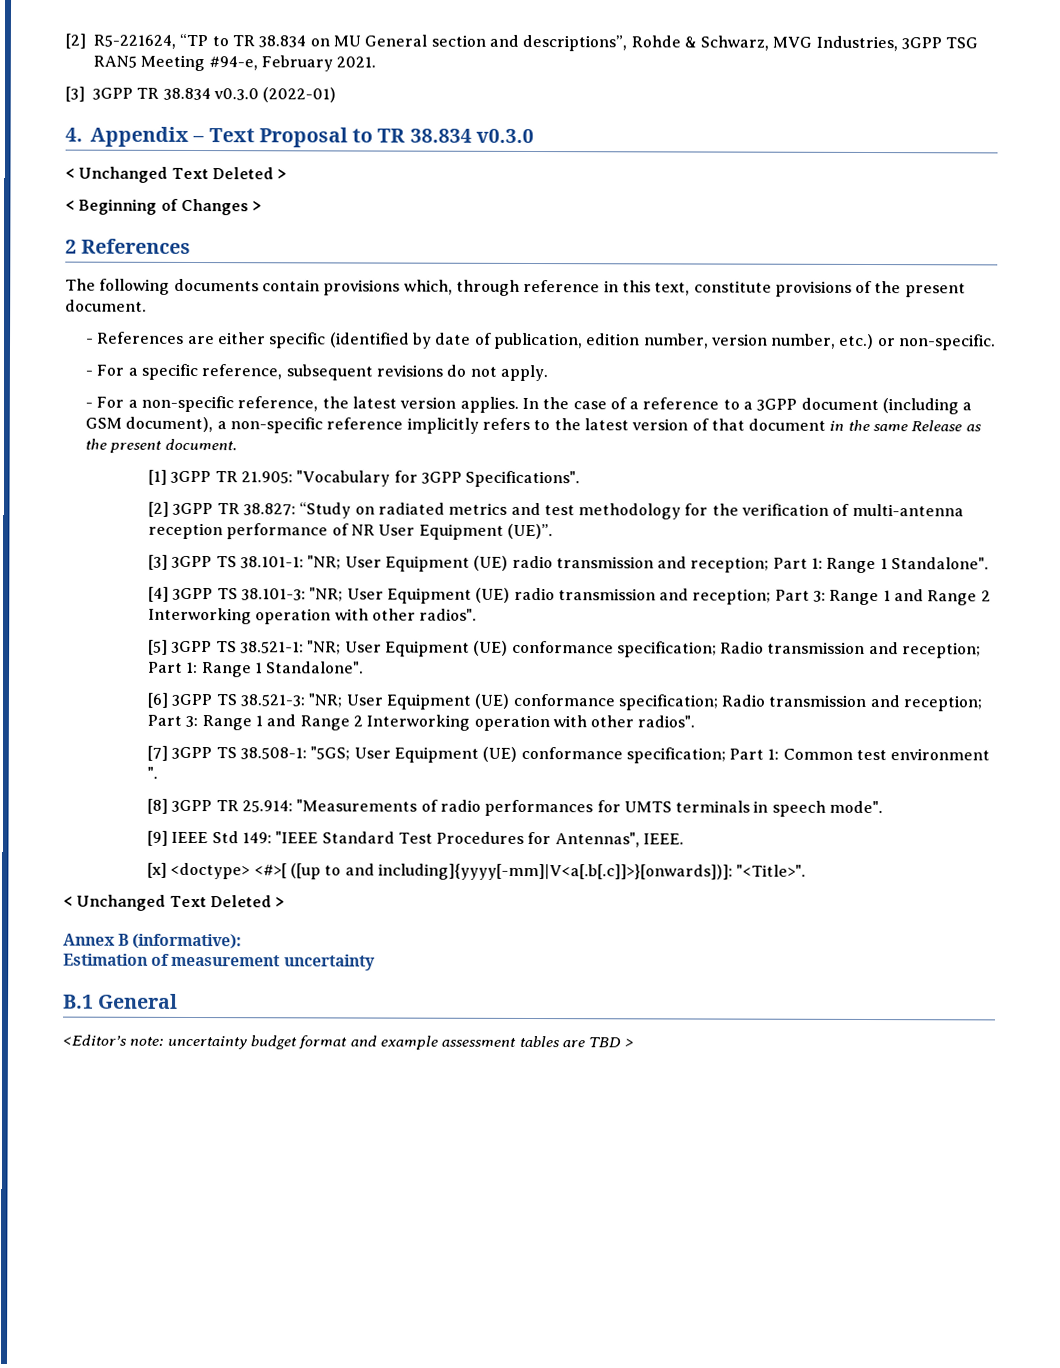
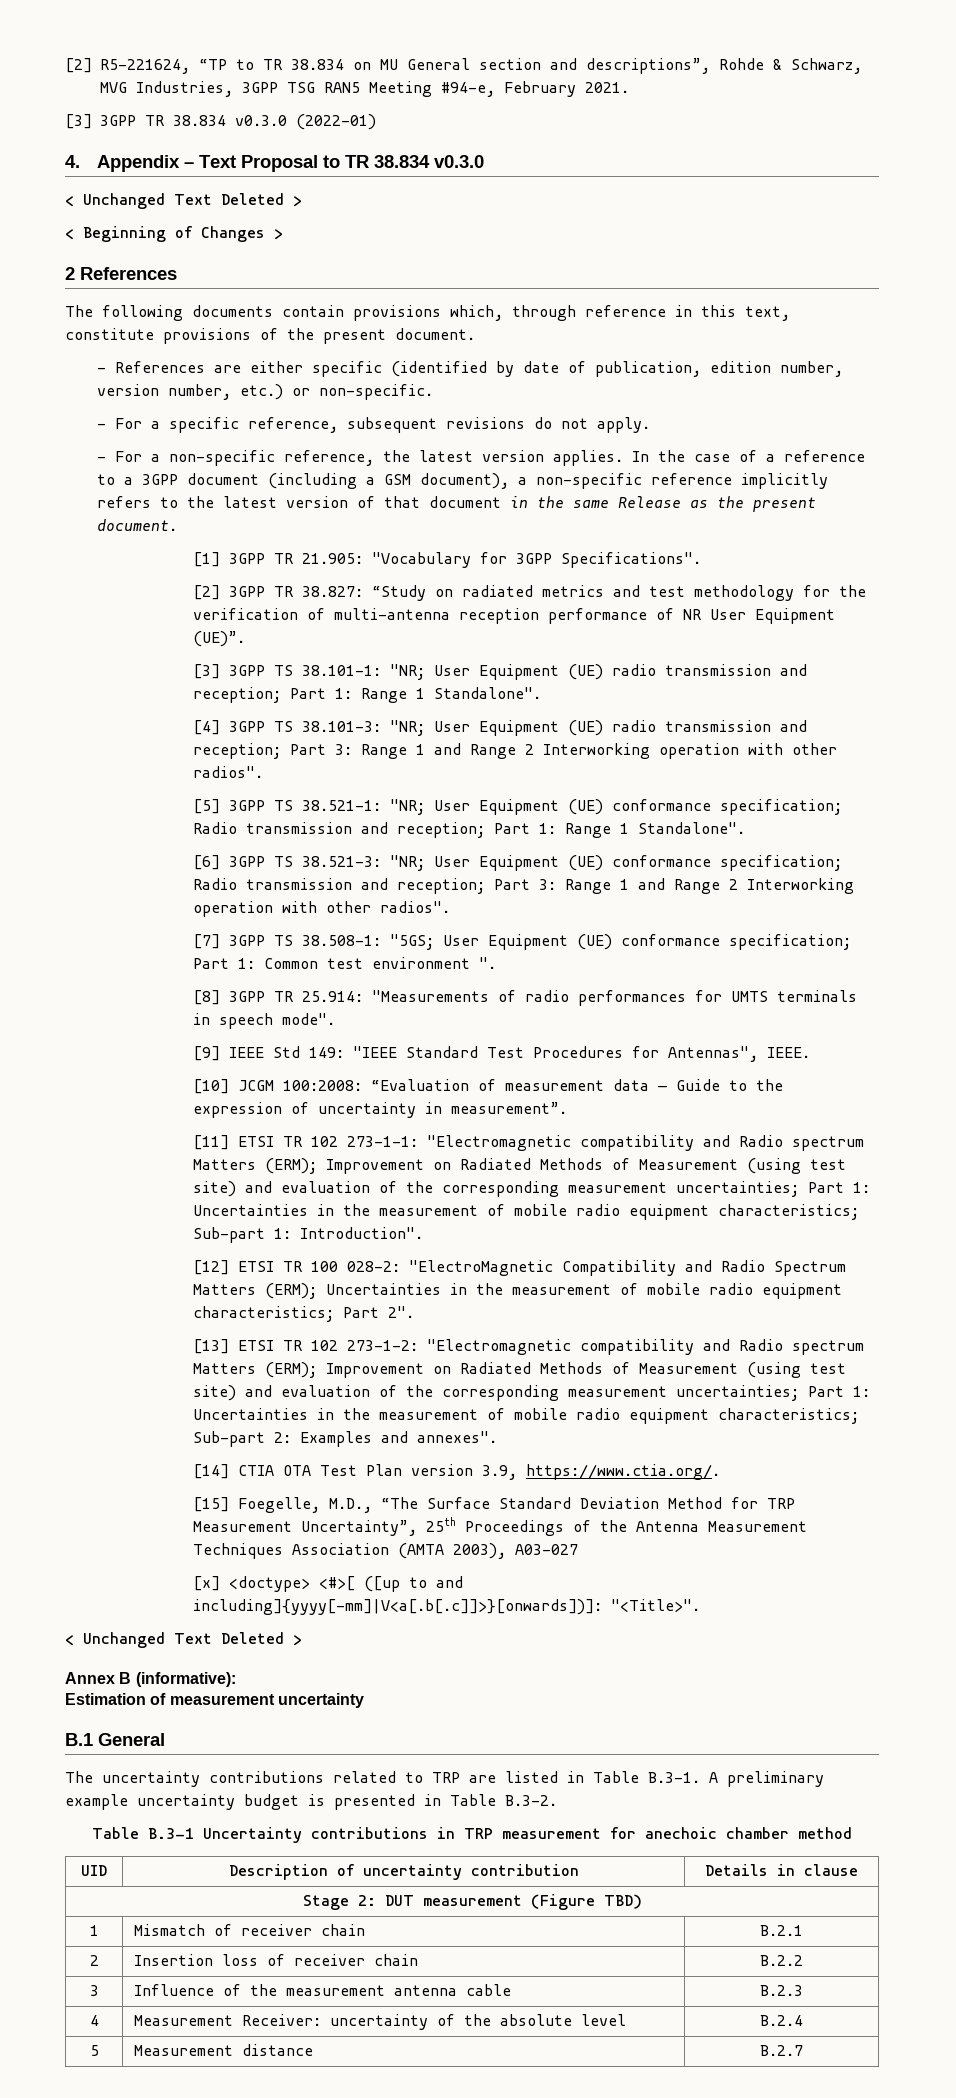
(685, 839) none -> [192,1079,783,1094] [192,1102,567,1118] [192,1135,864,1151] [192,1158,846,1174] [192,1181,870,1197] [192,1204,859,1220] [192,1227,423,1243] [192,1260,846,1276] [192,1283,842,1299] [192,1306,414,1322] [192,1339,864,1355] [192,1362,846,1378] [192,1385,870,1401] [192,1408,859,1424] [192,1431,497,1447] [192,1464,720,1480] [192,1497,795,1513] [192,1517,807,1536] [192,1543,578,1559] // [10] JCGM 100:2008: “Evaluation of measurement data — Guide to the expression of uncertainty in measurement”. // [11] ETSI TR 102 273-1-1: "Electromagnetic compatibility and Radio spectrum Matters (ERM); Improvement on Radiated Methods of Measurement (using test site) and evaluation of the corresponding measurement uncertainties; Part 1: Uncertainties in the measurement of mobile radio equipment characteristics; Sub-part 1: Introduction". // [12] ETSI TR 100 028-2: "ElectroMagnetic Compatibility and Radio Spectrum Matters (ERM); Uncertainties in the measurement of mobile radio equipment characteristics; Part 2". // [13] ETSI TR 102 273-1-2: "Electromagnetic compatibility and Radio spectrum Matters (ERM); Improvement on Radiated Methods of Measurement (using test site) and evaluation of the corresponding measurement uncertainties; Part 1: Uncertainties in the measurement of mobile radio equipment characteristics; Sub-part 2: Examples and annexes". // [14] CTIA OTA Test Plan version 3.9, https://www.ctia.org/. // [15] Foegelle, M.D., “The Surface Standard Deviation Method for TRP Measurement Uncertainty”, 25th Proceedings of the Antenna Measurement Techniques Association (AMTA 2003), A03-027
[62,1034,634,1050] <Editor’s note: uncertainty budget format and example assessment tables are TBD > -> [65,1771,824,1787] [65,1794,557,1810] [92,1827,852,1843] [81,1865,107,1876] [228,1864,579,1880] [705,1864,858,1876] [302,1894,642,1910] [89,1925,99,1936] [134,1924,366,1936] [760,1925,803,1936] [89,1955,99,1966] [134,1954,419,1966] [760,1955,803,1966] [89,1985,99,1996] [134,1984,512,1996] [760,1985,803,1996] [89,2015,99,2026] [134,2014,627,2030] [760,2015,803,2026] [89,2045,99,2056] [134,2044,314,2056] [760,2045,803,2056] The uncertainty contributions related to TRP are listed in Table B.3-1. A preliminary example uncertainty budget is presented in Table B.3-2. // Table B.3-1 Uncertainty contributions in TRP measurement for anechoic chamber method // UID | Description of uncertainty contribution | Details in clause // Stage 2: DUT measurement (Figure TBD) // 1 | Mismatch of receiver chain | B.2.1 // 2 | Insertion loss of receiver chain | B.2.2 // 3 | Influence of the measurement antenna cable | B.2.3 // 4 | Measurement Receiver: uncertainty of the absolute level | B.2.4 // 5 | Measurement distance | B.2.7

